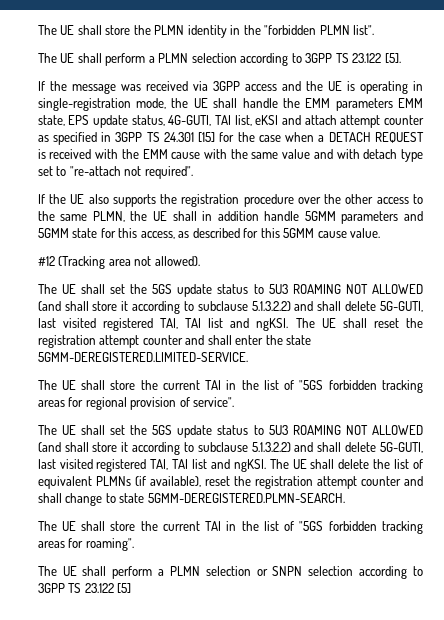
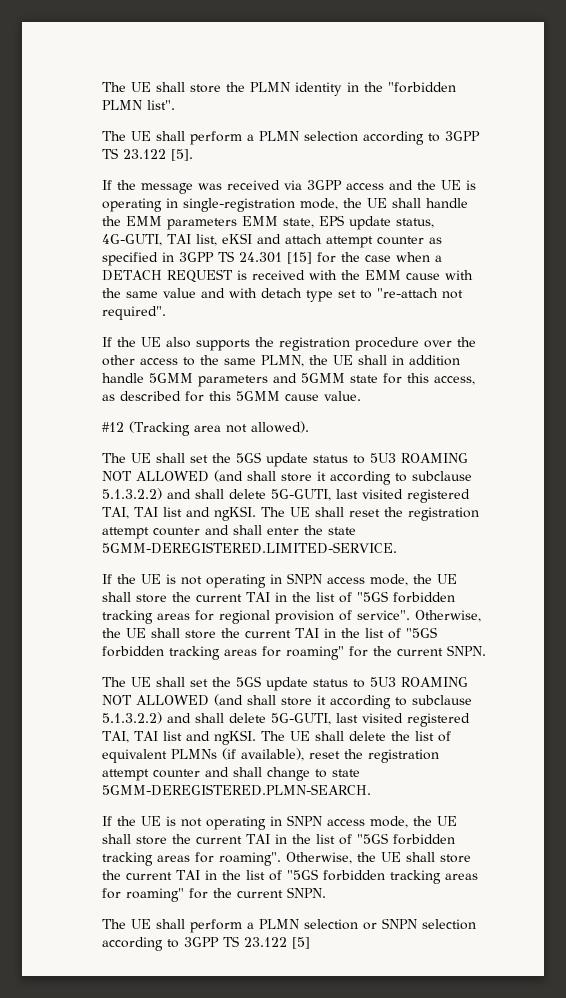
[37,380,57,390] The -> [102,573,433,588] If the UE is not operating in SNPN access mode, the
(235, 402) none -> [415,610,482,622] [102,627,438,639] [102,645,487,660] Otherwise, the UE shall store the current TAI in the list of "5GS forbidden tracking areas for roaming" for the current SNPN.
[37,521,57,531] The -> [102,815,433,830] If the UE is not operating in SNPN access mode, the
(134, 544) none -> [286,852,472,864] [102,869,479,884] [102,887,327,902] Otherwise, the UE shall store the current TAI in the list of "5GS forbidden tracking areas for roaming" for the current SNPN.

